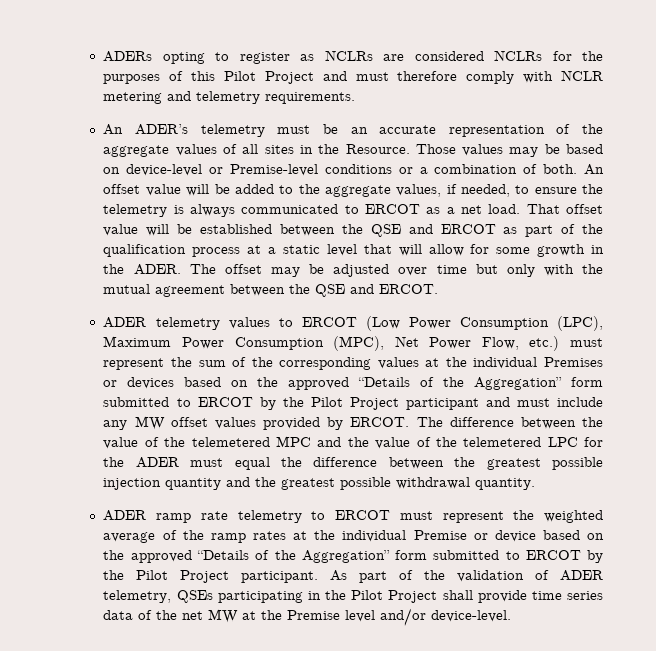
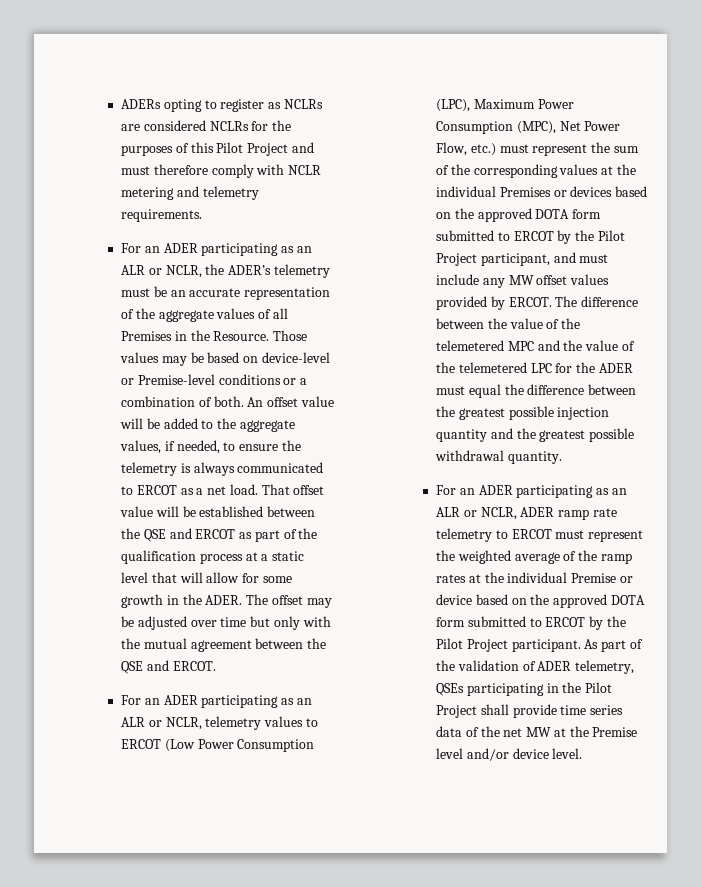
[103,124,124,135] An -> [120,243,312,256] [120,264,225,278] For an ADER participating as an ALR or NCLR, the
[264,145,294,154] sites -> [120,331,172,341] Premises
[103,317,147,328] ADER -> [120,695,312,708] [120,717,202,730] For an ADER participating as an ALR or NCLR,
[358,377,604,390] [103,397,479,410] “Details of the Aggregation” form submitted to ERCOT by the Pilot Project participant -> [535,209,602,219] [435,230,625,244] [435,253,550,266] DOTA form submitted to ERCOT by the Pilot Project participant,
(536, 484) none -> [435,485,627,498] [435,507,517,520] For an ADER participating as an ALR or NCLR,
[196,550,390,563] “Details of the Aggregation” -> [610,595,645,605] DOTA
[431,610,512,622] device-level. -> [512,748,583,759] device level.

